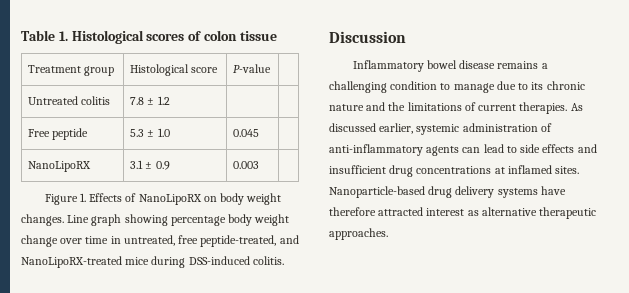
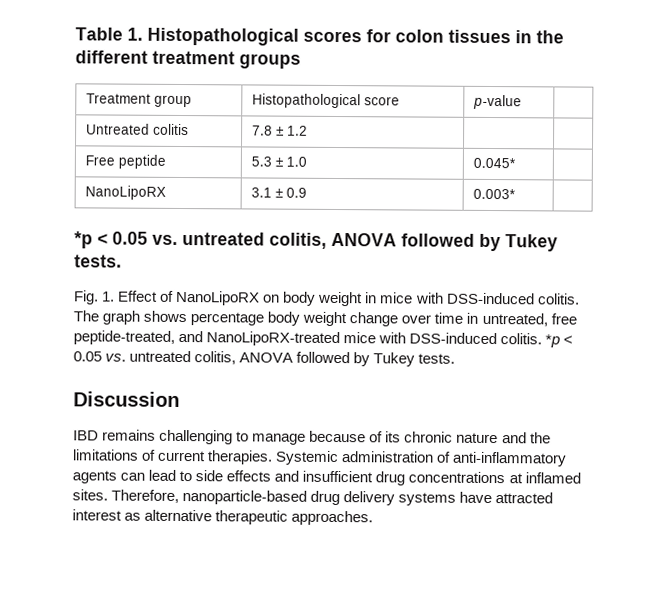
[71,30,277,44] Histological scores of colon tissue -> [147,27,564,46] [75,50,301,69] Histopathological scores for colon tissues in the different treatment groups
[130,64,190,76] Histological -> [251,93,361,109] Histopathological
[233,64,272,73] P-value -> [472,94,522,110] p-value
[233,129,260,137] 0.045 -> [472,157,516,169] 0.045*
[233,161,260,169] [44,193,123,205] 0.003 | // Figure 1. Effects -> [472,188,516,200] [74,231,558,252] [74,254,122,268] [73,290,159,305] 0.003* | // *p < 0.05 vs. untreated colitis, ANOVA followed by Tukey tests. // Fig. 1. Effect
[21,214,168,226] changes. Line graph showing -> [364,292,580,305] [73,310,188,325] in mice with DSS-induced colitis. The graph shows
[151,256,284,268] [329,31,406,43] [352,60,548,72] [329,81,529,93] during DSS-induced colitis. // Discussion // Inflammatory bowel disease remains a challenging condition to manage due to -> [378,332,574,348] [73,350,456,367] [73,391,180,407] [73,429,384,445] with DSS-induced colitis. *p < 0.05 vs. untreated colitis, ANOVA followed by Tukey tests. // Discussion // IBD remains challenging to manage because of
[570,103,583,111] [329,123,460,135] As discussed earlier, systemic -> [275,450,340,466] Systemic
[329,186,425,198] Nanoparticle-based -> [111,489,308,505] Therefore, nanoparticle-based
[329,207,376,216] therefore -> (493, 497) none

